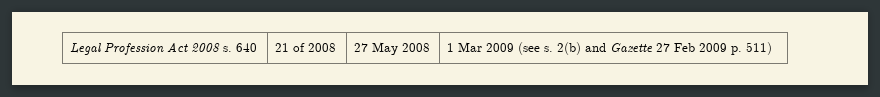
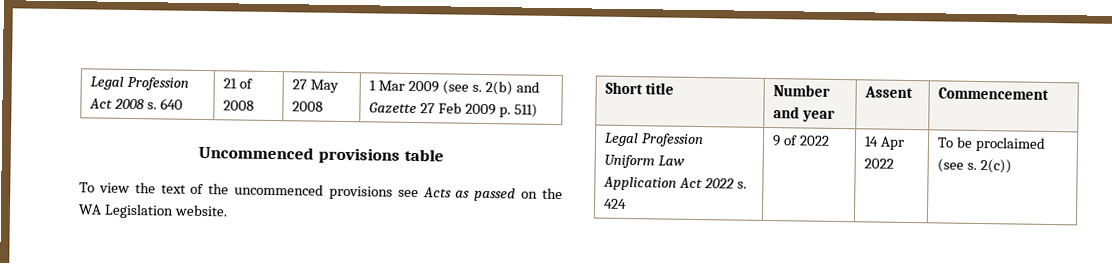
(772, 48) none -> [198,145,444,164] [79,182,564,202] [78,203,228,219] [605,81,675,95] [773,84,831,97] [773,106,836,122] [864,86,914,99] [938,87,1050,100] [604,132,705,148] [604,154,686,169] [603,176,748,191] [604,198,628,210] [772,135,831,147] [864,136,906,150] [864,158,895,169] [937,136,1047,152] [937,158,1013,174] // Uncommenced provisions table // To view the text of the uncommenced provisions see Acts as passed on the WA Legislation website. // Short title | Number and year | Assent | Commencement // Legal Profession Uniform Law Application Act 2022 s. 424 | 9 of 2022 | 14 Apr 2022 | To be proclaimed (see s. 2(c))

